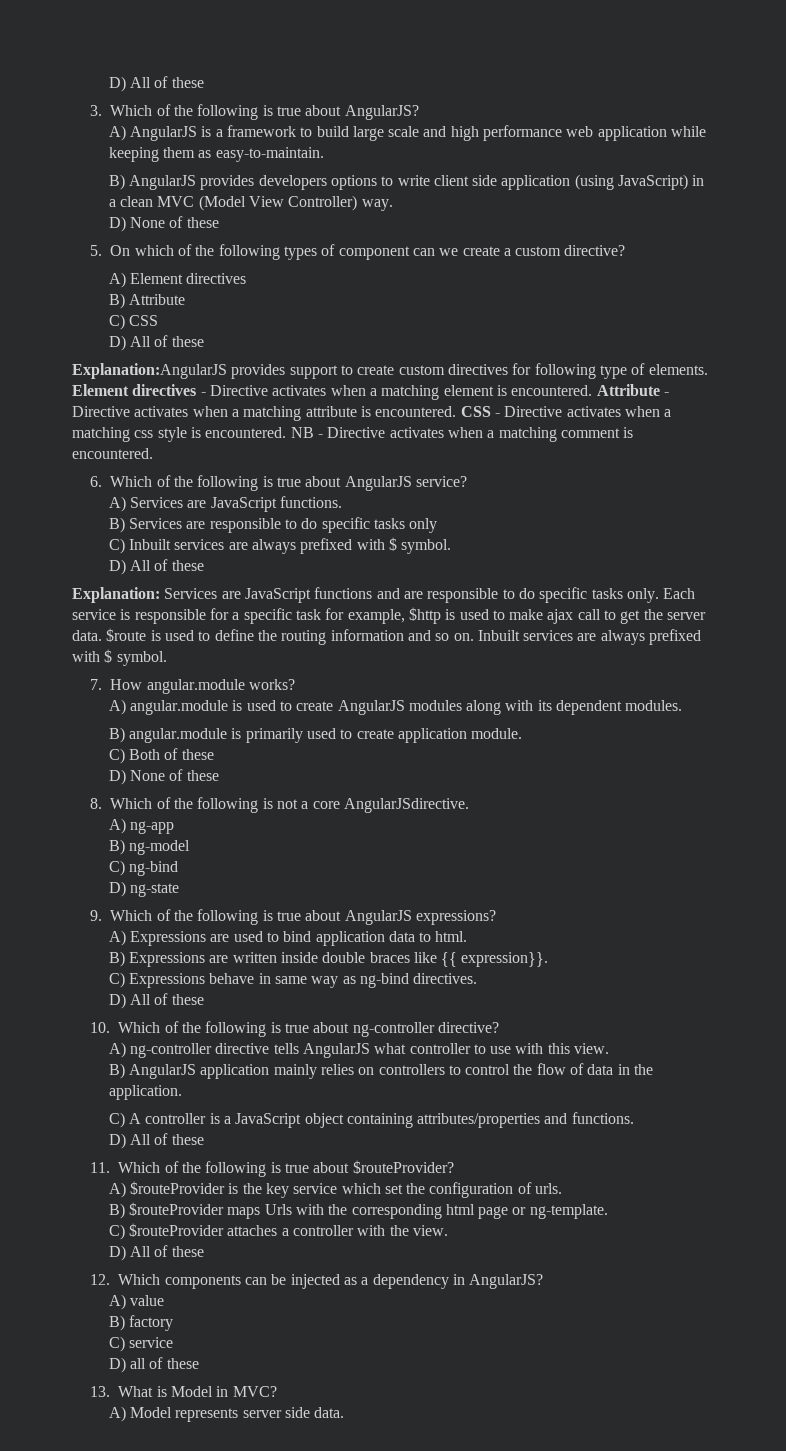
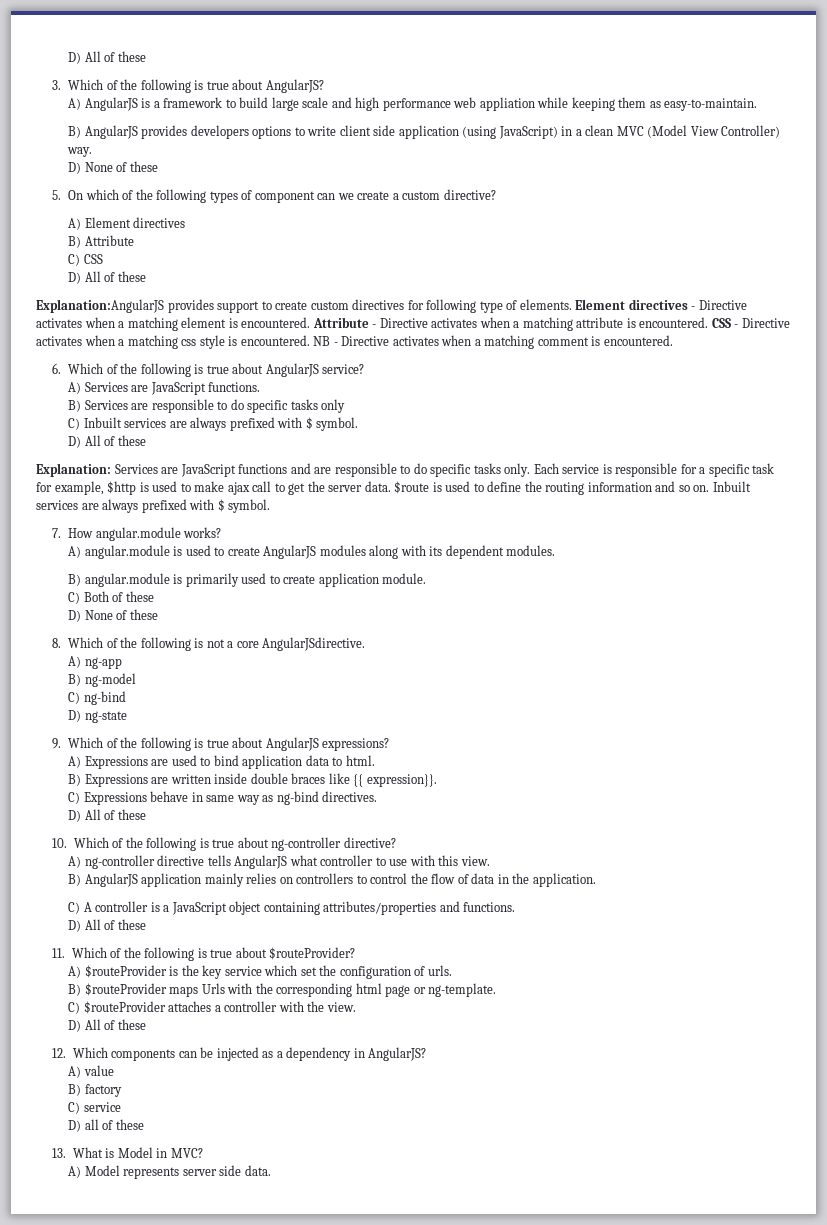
[597,126,667,141] application -> [479,97,535,111] appliation

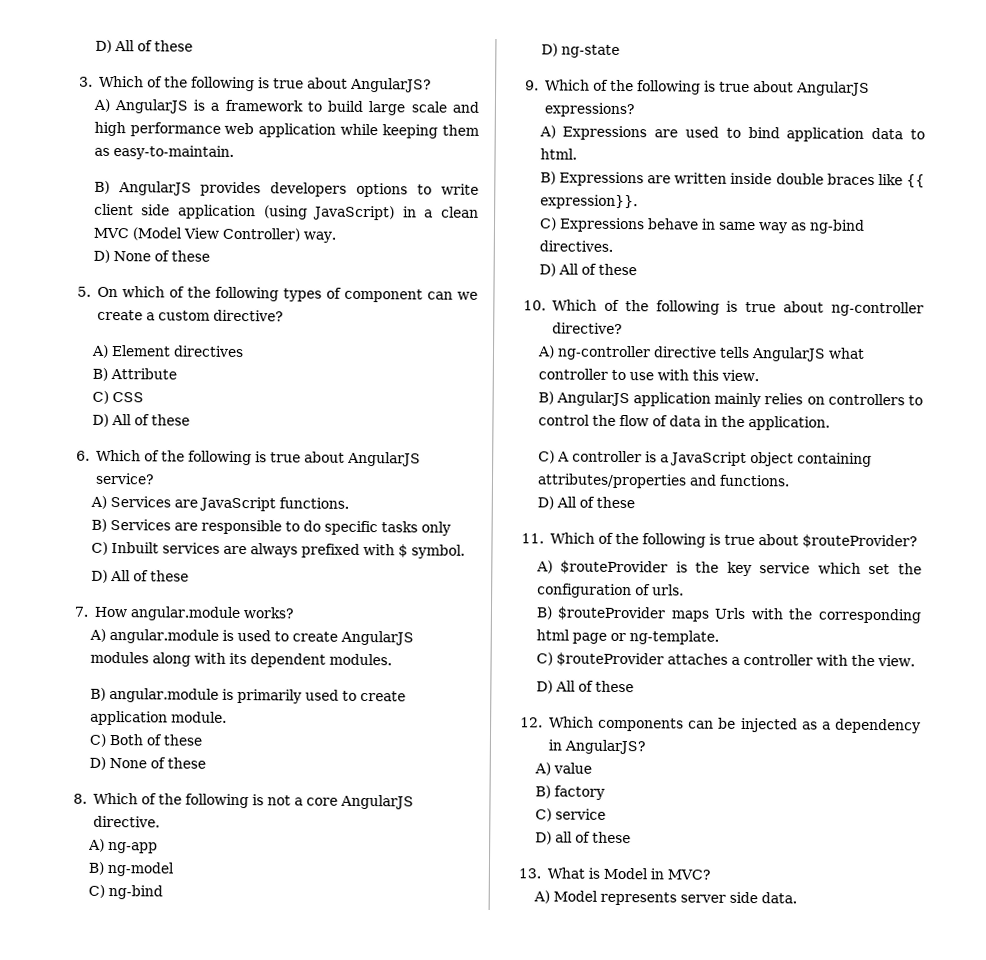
[479,97,535,111] appliation -> [258,123,337,138] application
[36,299,747,313] [36,317,790,331] [36,335,673,349] // Explanation:AngularJS provides support to create custom directives for following type of elements. Element directives - Directive activates when a matching element is encountered. Attribute - Directive activates when a matching attribute is encountered. CSS - Directive activates when a matching css style is encountered. NB - Directive activates when a matching comment is encountered. -> (190, 420) none
[36,463,775,477] [36,481,751,495] [36,499,271,513] // Explanation: Services are JavaScript functions and are responsible to do specific tasks only. Each service is responsible for a specific task for example, $http is used to make ajax call to get the server data. $route is used to define the routing information and so on. Inbuilt services are always prefixed with $ symbol. -> (189, 576) none
[262,637,366,651] AngularJSdirective. -> [340,794,415,810] [93,815,161,828] AngularJS directive.

